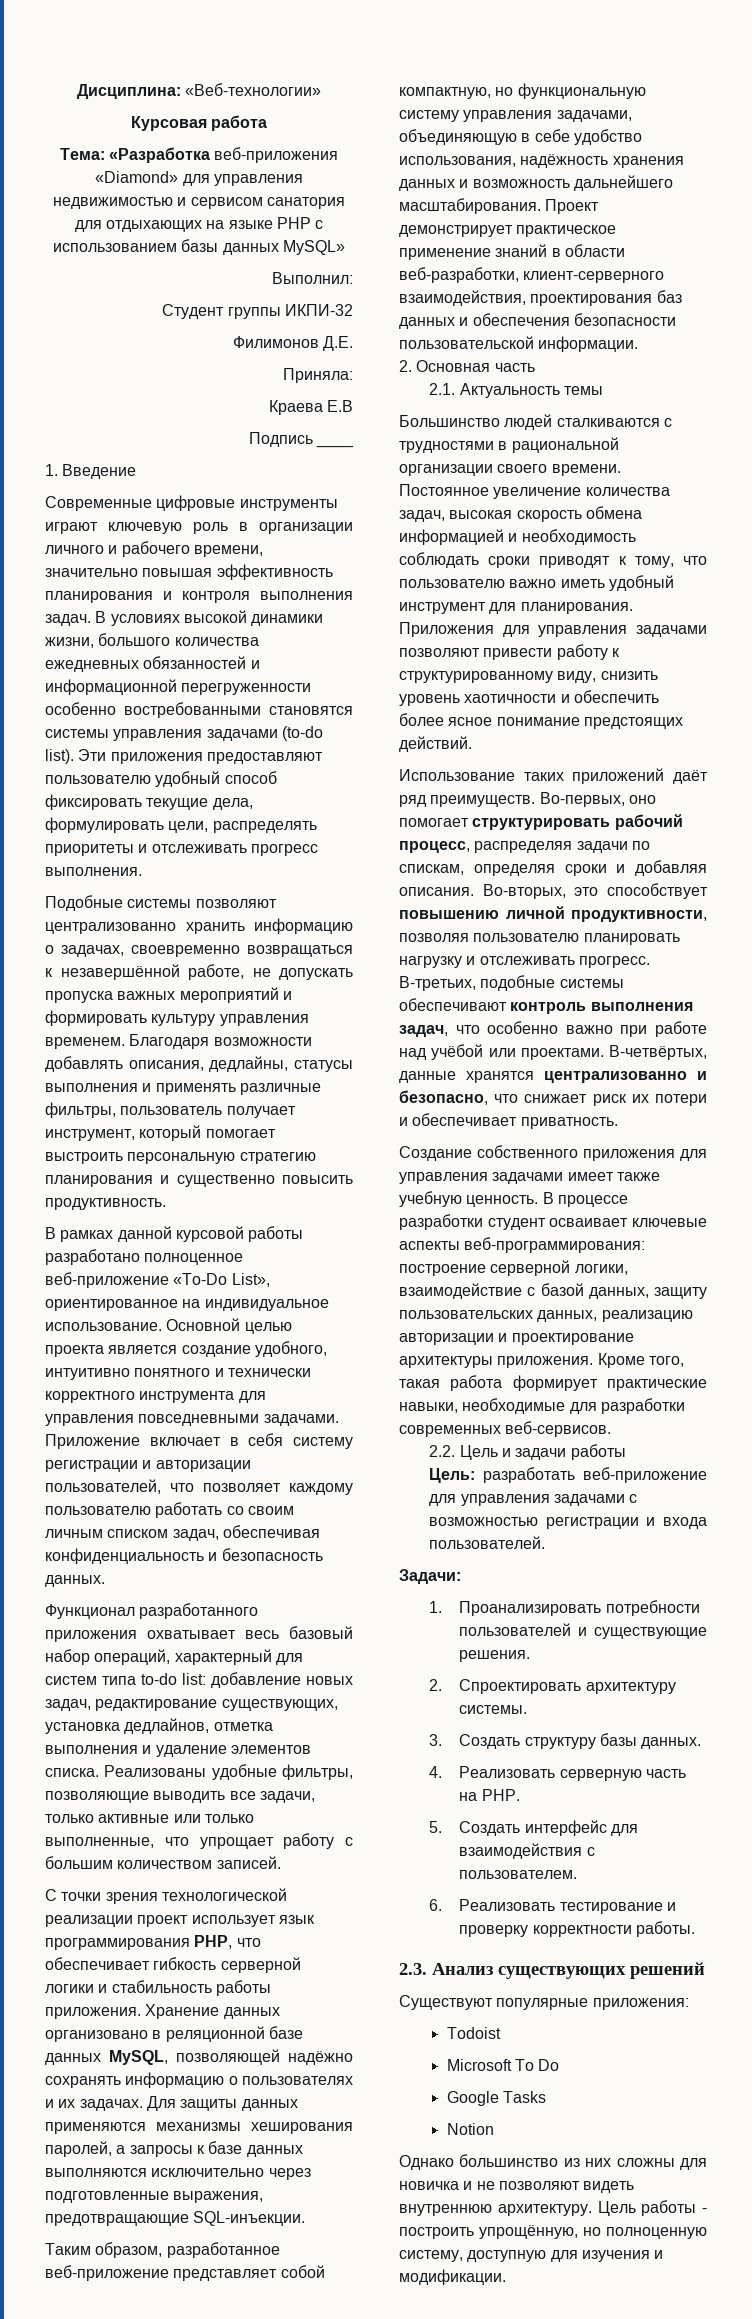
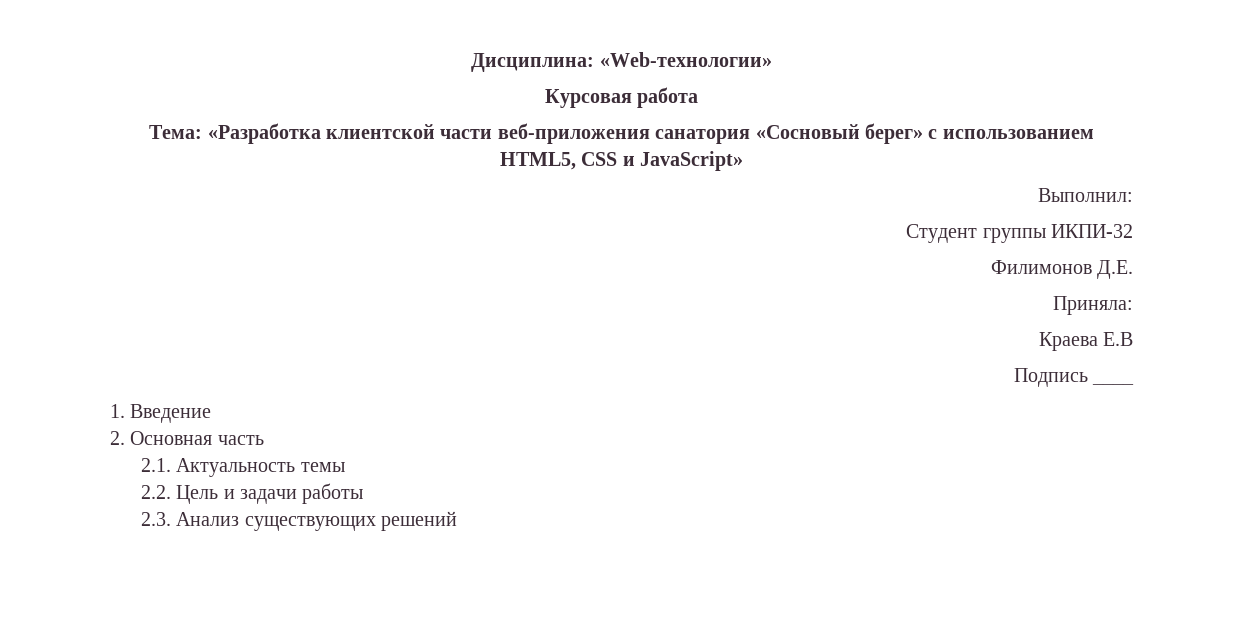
[185,83,322,96] «Веб-технологии» -> [599,52,772,67] «Web-технологии»
[214,147,339,163] [95,171,303,186] [53,197,345,209] [74,217,324,232] [53,239,345,255] веб-приложения «Diamond» для управления недвижимостью и сервисом санатория для отдыхающих на языке PHP с использованием базы данных MySQL» -> [326,123,1094,144] [499,151,744,171] клиентской части веб-приложения санатория «Сосновый берег» с использованием HTML5, CSS и JavaScript»
[45,495,338,511] [45,522,353,534] [45,541,263,557] [45,564,333,580] [45,591,353,603] [45,610,324,626] [45,633,259,648] [45,656,260,672] [45,679,312,695] [45,702,353,718] [45,726,323,741] [45,749,323,764] [45,771,277,787] [45,794,253,810] [45,817,317,833] [45,844,318,856] [45,867,142,876] [45,895,277,911] [45,918,353,934] [45,945,353,957] [45,964,353,980] [45,987,292,1003] [45,1010,309,1026] [45,1034,312,1049] [45,1056,354,1072] [45,1083,321,1095] [45,1102,296,1118] [45,1125,276,1141] [45,1152,316,1164] [45,1175,353,1187] [45,1198,166,1210] [45,1226,304,1242] [45,1249,244,1265] [45,1272,270,1288] [45,1299,329,1311] [45,1318,292,1334] [45,1341,327,1357] [45,1368,311,1380] [45,1391,266,1403] [45,1414,339,1426] [45,1433,353,1449] [45,1460,251,1472] [45,1479,353,1495] [45,1502,294,1518] [45,1525,320,1541] [45,1548,323,1564] [45,1575,105,1587] [45,1603,259,1619] [45,1626,353,1642] [45,1649,303,1665] [45,1672,353,1688] [45,1699,338,1711] [45,1718,273,1734] [45,1745,311,1757] [45,1764,353,1780] [45,1791,315,1803] [45,1814,254,1823] [45,1833,353,1849] [45,1856,281,1869] [45,1888,287,1904] [45,1915,315,1927] [45,1935,261,1950] [45,1957,301,1973] [45,1980,271,1996] [45,2004,280,2019] [45,2026,303,2042] [45,2049,353,2065] [45,2072,353,2088] [45,2096,298,2111] [45,2122,353,2134] [45,2141,303,2157] [45,2168,311,2180] [45,2191,264,2203] [45,2211,306,2226] [45,2242,280,2258] [45,2265,325,2281] [399,83,646,99] [399,110,632,122] [399,129,642,145] [399,154,684,168] [399,175,673,191] [399,198,600,214] [399,225,617,237] [399,244,625,260] [399,267,665,283] [399,290,682,306] [399,313,676,329] [399,336,639,352] // Современные цифровые инструменты играют ключевую роль в организации личного и рабочего времени, значительно повышая эффективность планирования и контроля выполнения задач. В условиях высокой динамики жизни, большого количества ежедневных обязанностей и информационной перегруженности особенно востребованными становятся системы управления задачами (to-do list). Эти приложения предоставляют пользователю удобный способ фиксировать текущие дела, формулировать цели, распределять приоритеты и отслеживать прогресс выполнения. // Подобные системы позволяют централизованно хранить информацию о задачах, своевременно возвращаться к незавершённой работе, не допускать пропуска важных мероприятий и формировать культуру управления временем. Благодаря возможности добавлять описания, дедлайны, статусы выполнения и применять различные фильтры, пользователь получает инструмент, который помогает выстроить персональную стратегию планирования и существенно повысить продуктивность. // В рамках данной курсовой работы разработано полноценное веб-приложение «To-Do List», ориентированное на индивидуальное использование. Основной целью проекта является создание удобного, интуитивно понятного и технически корректного инструмента для управления повседневными задачами. Приложение включает в себя систему регистрации и авторизации пользователей, что позволяет каждому пользователю работать со своим личным списком задач, обеспечивая конфиденциальность и безопасность данных. // Функционал разработанного приложения охватывает весь базовый набор операций, характерный для систем типа to-do list: добавление новых задач, редактирование существующих, установка дедлайнов, отметка выполнения и удаление элементов списка. Реализованы удобные фильтры, позволяющие выводить все задачи, только активные или только выполненные, что упрощает работу с большим количеством записей. // С точки зрения технологической реализации проект использует язык программирования PHP, что обеспечивает гибкость серверной логики и стабильность работы приложения. Хранение данных организовано в реляционной базе данных MySQL, позволяющей надёжно сохранять информацию о пользователях и их задачах. Для защиты данных применяются механизмы хеширования паролей, а запросы к базе данных выполняются исключительно через подготовленные выражения, предотвращающие SQL-инъекции. // Таким образом, разработанное веб-приложение представляет собой компактную, но функциональную систему управления задачами, объединяющую в себе удобство использования, надёжность хранения данных и возможность дальнейшего масштабирования. Проект демонстрирует практическое применение знаний в области веб-разработки, клиент-серверного взаимодействия, проектирования баз данных и обеспечения безопасности пользовательской информации. -> (212, 413) none
[399,414,672,430] [399,437,619,453] [399,464,621,476] [399,484,670,499] [399,506,642,522] [399,529,636,545] [399,552,707,568] [399,575,674,591] [399,602,633,614] [399,622,707,637] [399,644,620,660] [399,671,658,683] [399,690,659,706] [399,713,683,729] [399,736,472,752] [399,768,708,784] [399,792,656,807] [399,814,683,830] [399,841,650,853] [399,860,707,876] [399,883,708,899] [399,906,707,922] [399,933,680,945] [399,956,650,968] [399,975,624,991] [399,998,693,1014] [399,1021,707,1037] [399,1044,707,1060] [399,1071,707,1083] [399,1090,707,1106] [399,1113,618,1129] [399,1145,707,1161] [399,1172,660,1184] [399,1191,628,1207] [399,1214,707,1230] [399,1237,646,1253] [399,1260,628,1276] [399,1283,707,1299] [399,1310,693,1322] [399,1333,634,1345] [399,1353,684,1368] [399,1375,707,1391] [399,1398,685,1414] [399,1421,612,1437] // Большинство людей сталкиваются с трудностями в рациональной организации своего времени. Постоянное увеличение количества задач, высокая скорость обмена информацией и необходимость соблюдать сроки приводят к тому, что пользователю важно иметь удобный инструмент для планирования. Приложения для управления задачами позволяют привести работу к структурированному виду, снизить уровень хаотичности и обеспечить более ясное понимание предстоящих действий. // Использование таких приложений даёт ряд преимуществ. Во-первых, оно помогает структурировать рабочий процесс, распределяя задачи по спискам, определяя сроки и добавляя описания. Во-вторых, это способствует повышению личной продуктивности, позволяя пользователю планировать нагрузку и отслеживать прогресс. В-третьих, подобные системы обеспечивают контроль выполнения задач, что особенно важно при работе над учёбой или проектами. В-четвёртых, данные хранятся централизованно и безопасно, что снижает риск их потери и обеспечивает приватность. // Создание собственного приложения для управления задачами имеет также учебную ценность. В процессе разработки студент осваивает ключевые аспекты веб-программирования: построение серверной логики, взаимодействие с базой данных, защиту пользовательских данных, реализацию авторизации и проектирование архитектуры приложения. Кроме того, такая работа формирует практические навыки, необходимые для разработки современных веб-сервисов. -> (345, 467) none
[429,1467,707,1483] [429,1494,638,1506] [429,1517,707,1529] [429,1536,546,1549] [399,1569,461,1584] [429,1600,700,1616] [459,1623,707,1639] [459,1650,531,1662] [429,1679,676,1694] [459,1705,528,1714] [429,1733,702,1749] [429,1766,687,1781] [459,1789,520,1801] [429,1820,639,1836] [459,1843,595,1859] [459,1870,578,1879] [429,1899,677,1914] [459,1921,696,1937] [399,1962,705,1979] [399,1995,689,2010] [446,2027,501,2039] [446,2059,560,2071] [446,2091,547,2106] [446,2123,494,2135] [399,2154,707,2170] [399,2181,635,2193] [399,2200,707,2216] [399,2225,707,2239] [399,2250,664,2262] [399,2269,506,2285] Цель: разработать веб-приложение для управления задачами с возможностью регистрации и входа пользователей. // Задачи: // 1. Проанализировать потребности пользователей и существующие решения. // 2. Спроектировать архитектуру системы. // 3. Создать структуру базы данных. // 4. Реализовать серверную часть на PHP. // 5. Создать интерфейс для взаимодействия с пользователем. // 6. Реализовать тестирование и проверку корректности работы. // 2.3. Анализ существующих решений // Существуют популярные приложения: // Todoist // Microsoft To Do // Google Tasks // Notion // Однако большинство из них сложны для новичка и не позволяют видеть внутреннюю архитектуру. Цель работы - построить упрощённую, но полноценную систему, доступную для изучения и модификации. -> [140,511,458,531] 2.3. Анализ существующих решений

